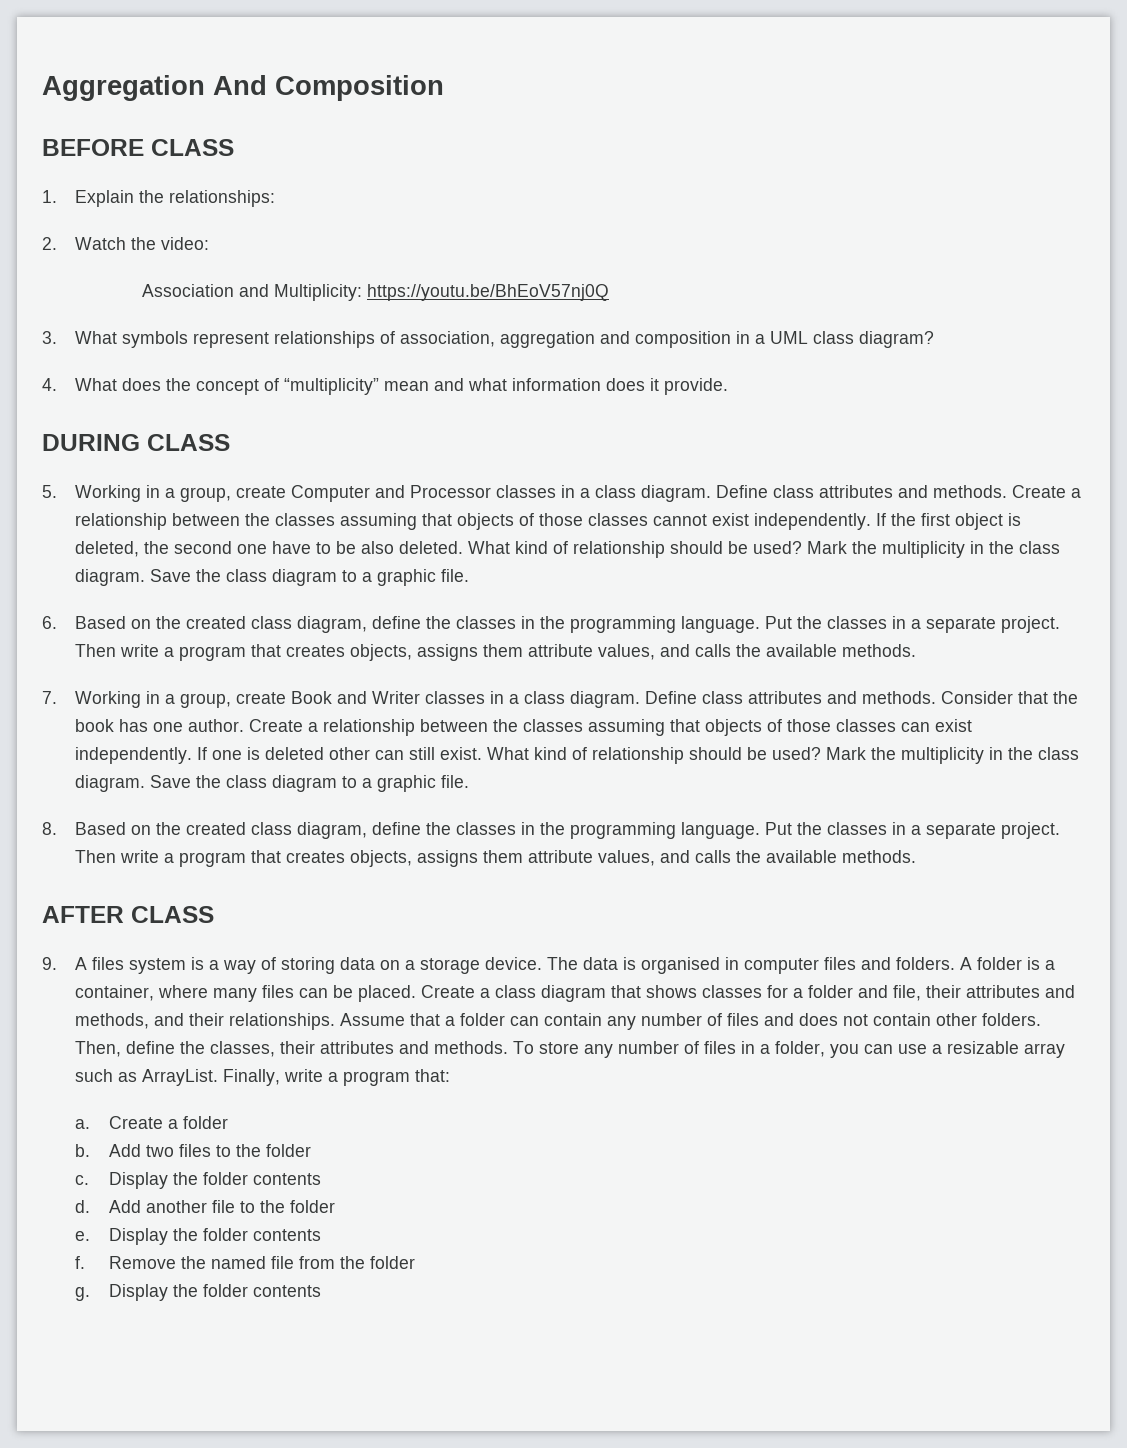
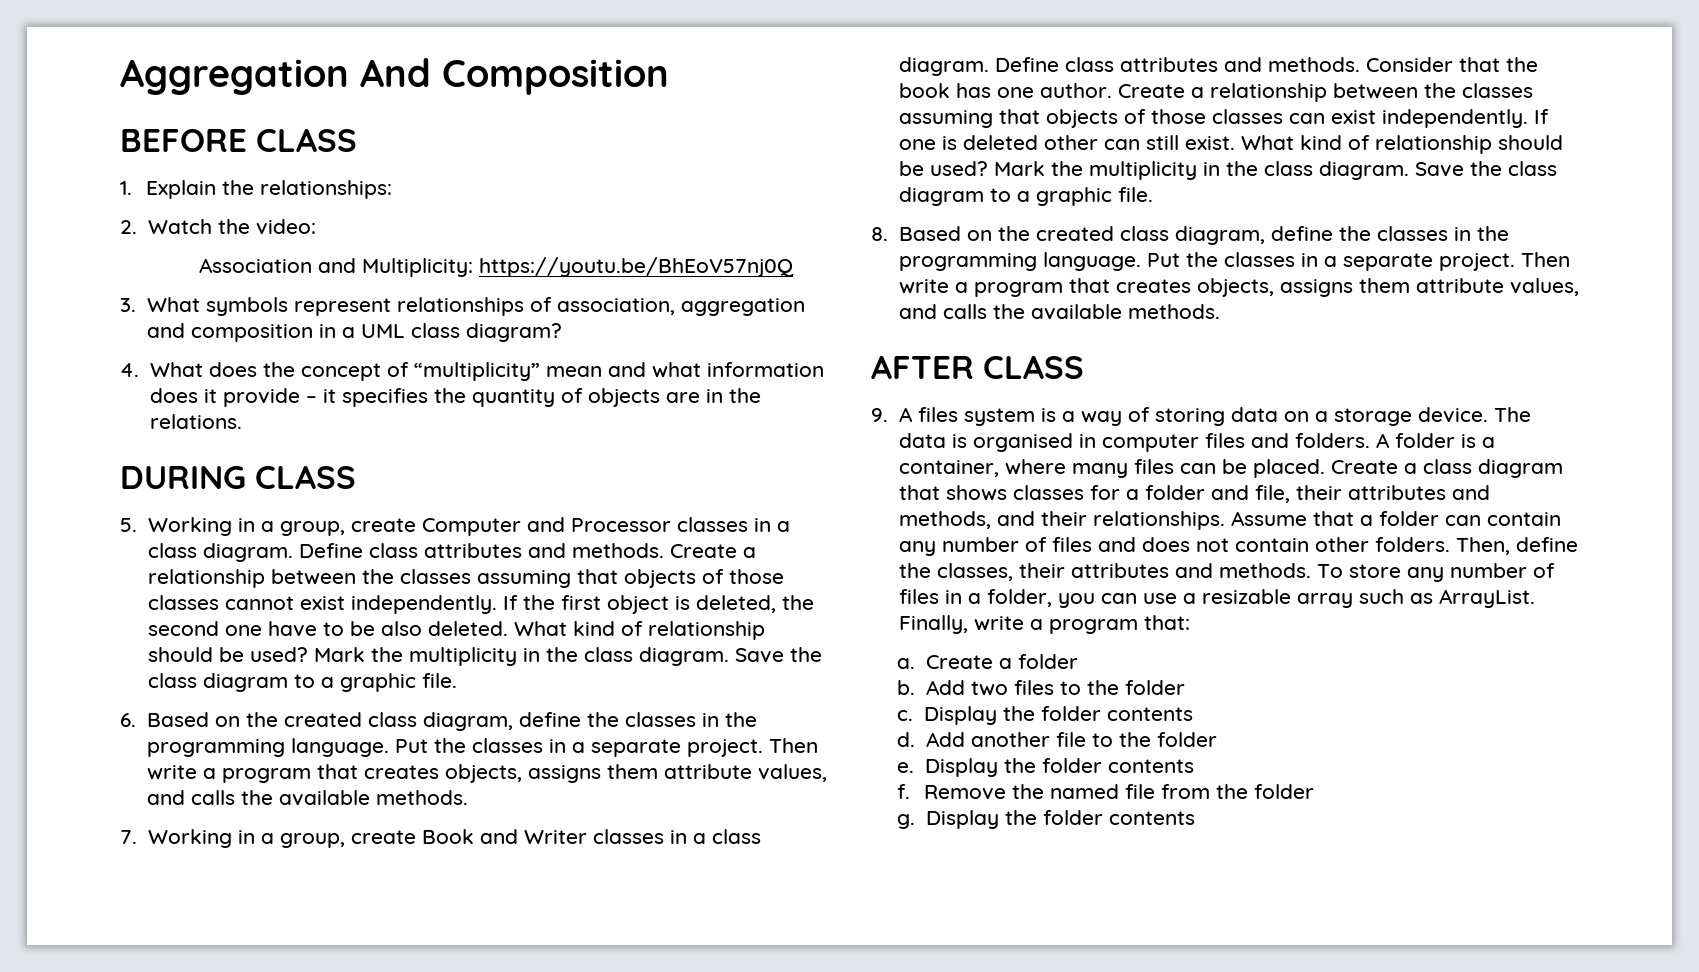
[664,378,729,395] provide. -> [222,388,761,407] [149,414,242,429] provide – it specifies the quantity of objects are in the relations.

